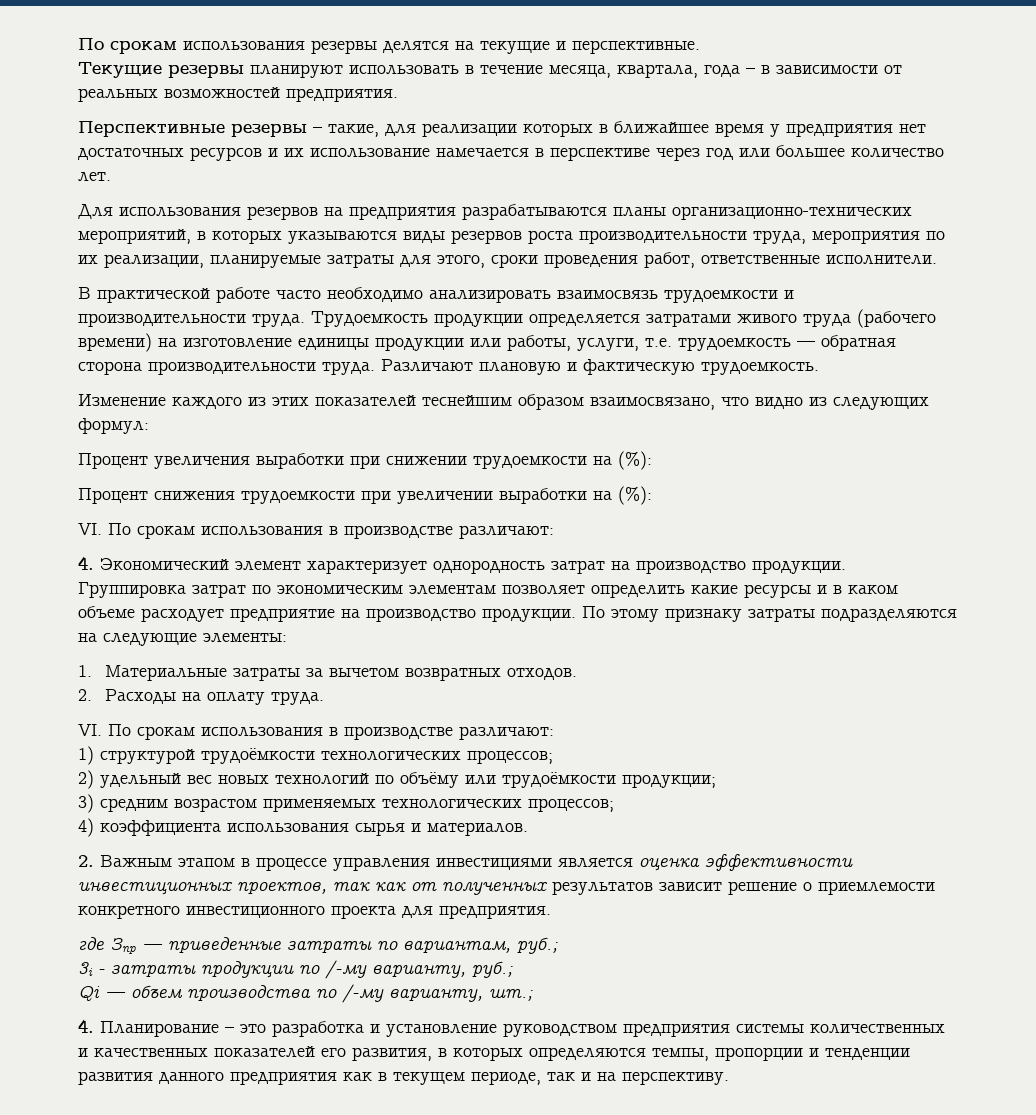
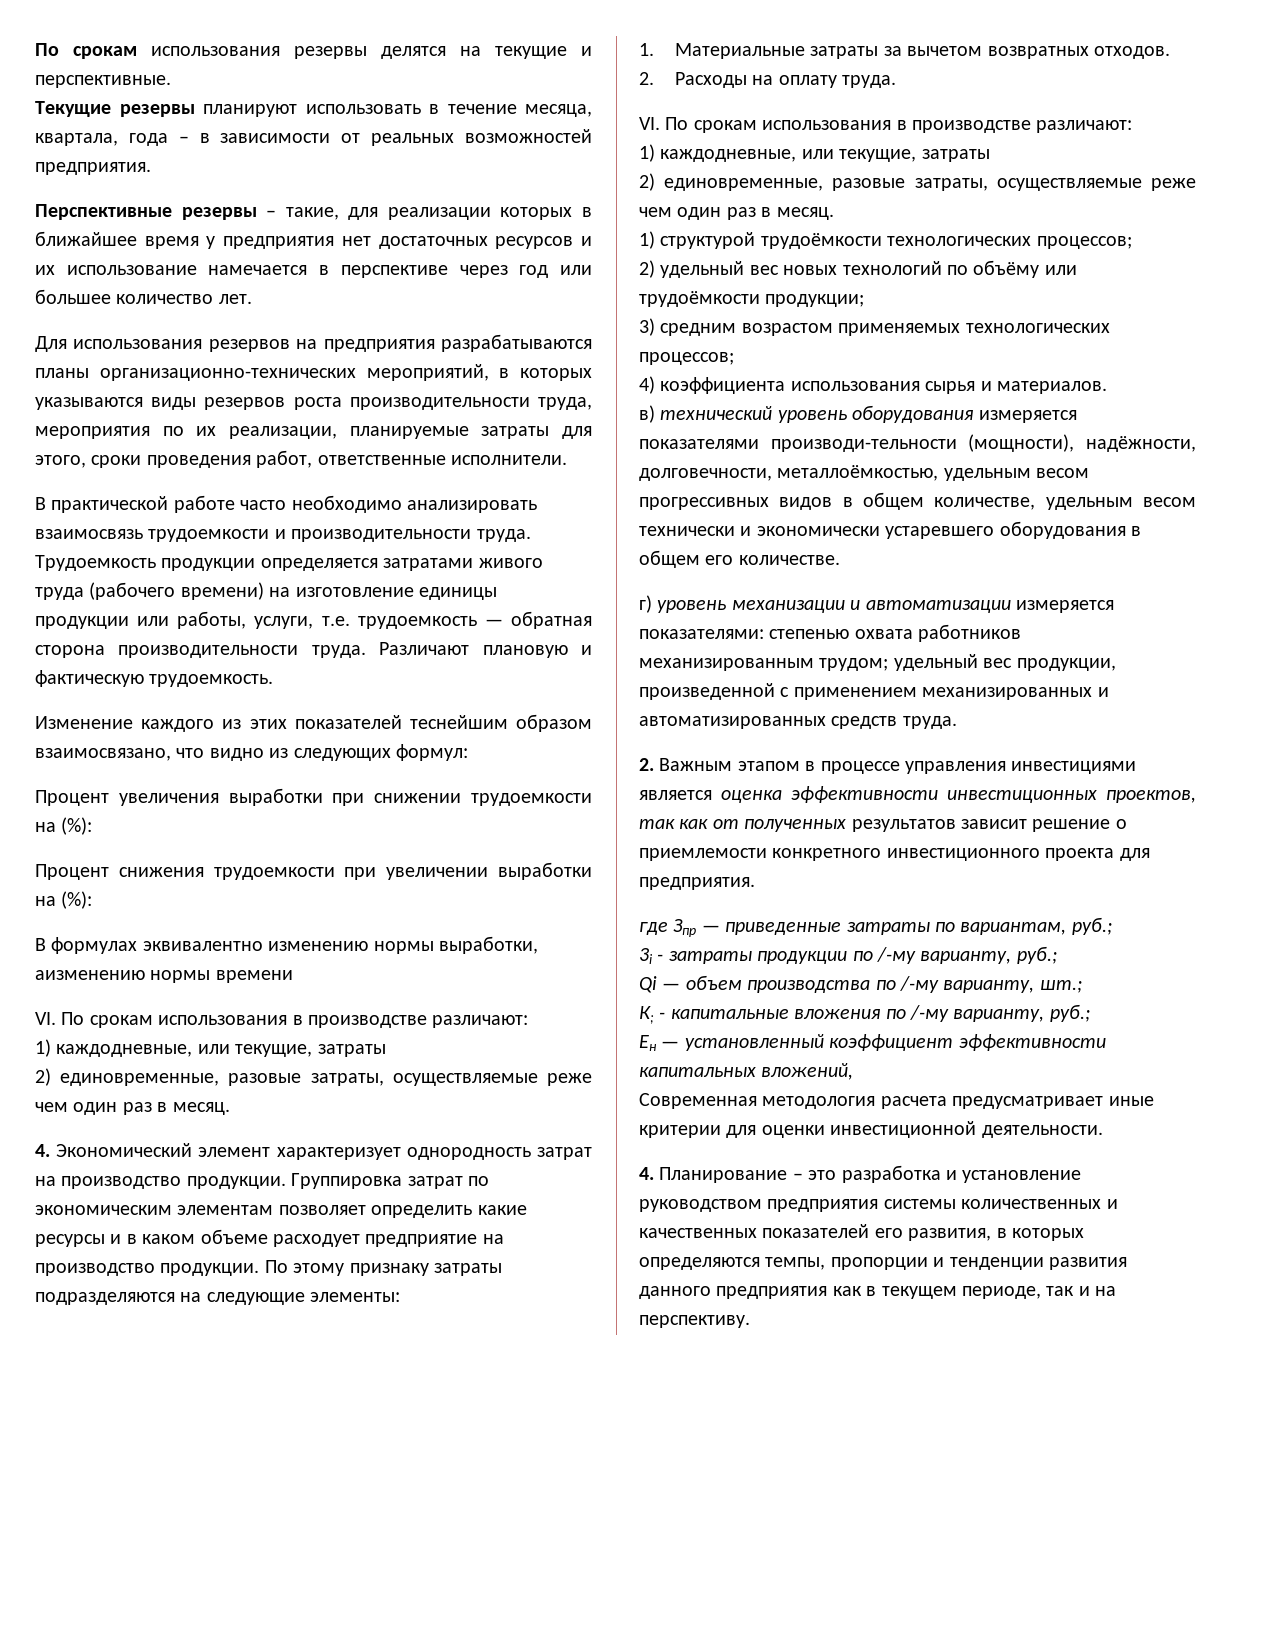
[78,523,554,539] // VI. По срокам использования в производстве различают: -> [35,936,538,954] [35,970,293,983] [35,1012,529,1028] [35,1039,386,1057] [35,1068,592,1086] [35,1102,230,1115] // В формулах эквивалентно изменению нормы выработки, аизменению нормы времени // VI. По срокам использования в производстве различают: // 1) каждодневные, или текущие, затраты // 2) единовременные, разовые затраты, осуществляемые реже чем один раз в месяц.
(554, 733) none -> [639,144,990,162] [639,173,1196,191] [639,207,834,220] // 1) каждодневные, или текущие, затраты // 2) единовременные, разовые затраты, осуществляемые реже чем один раз в месяц.
(528, 829) none -> [639,405,1077,423] [639,434,1196,452] [639,465,1090,481] [639,492,1196,510] [639,521,1141,539] [639,550,840,568] [639,595,1114,613] [639,624,1022,642] [639,654,1116,671] [639,683,1109,700] [639,716,957,729] // в) технический уровень оборудования измеряется показателями производи-тельности (мощности), надёжности, долговечности, металлоёмкостью, удельным весом прогрессивных видов в общем количестве, удельным весом технически и экономически устаревшего оборудования в общем его количестве. // г) уровень механизации и автоматизации измеряется показателями: степенью охвата работников механизированным трудом; удельный вес продукции, произведенной с применением механизированных и автоматизированных средств труда.
(533, 995) none -> [639,1004,1090,1024] [639,1034,1106,1051] [639,1063,854,1080] [639,1093,1154,1109] [639,1121,1103,1138] // К; - капитальные вложения по /-му варианту, руб.; // Ен — установленный коэффициент эффективности капитальных вложений, // Современная методология расчета предусматривает иные критерии для оценки инвестиционной деятельности.

